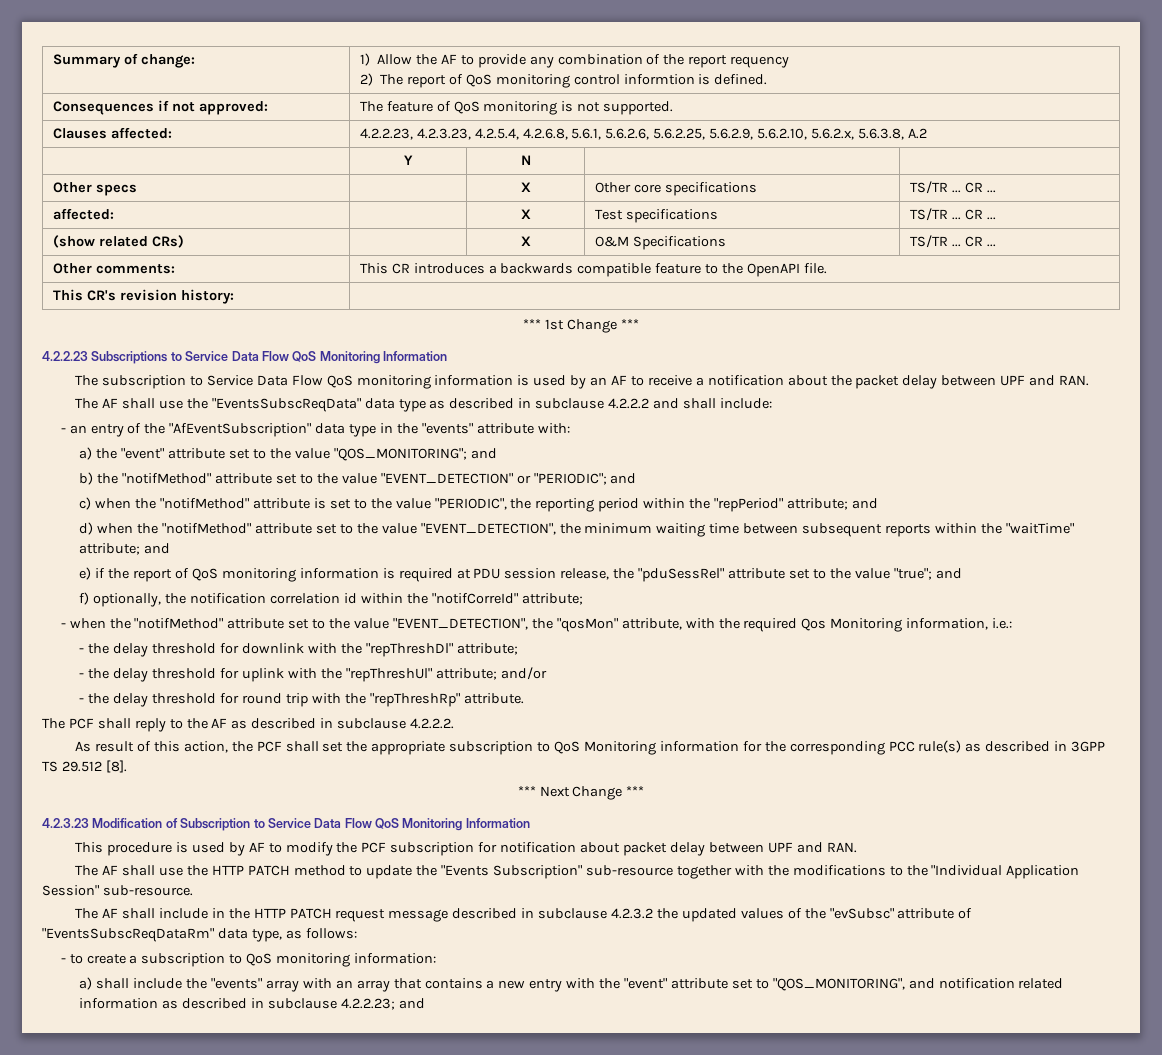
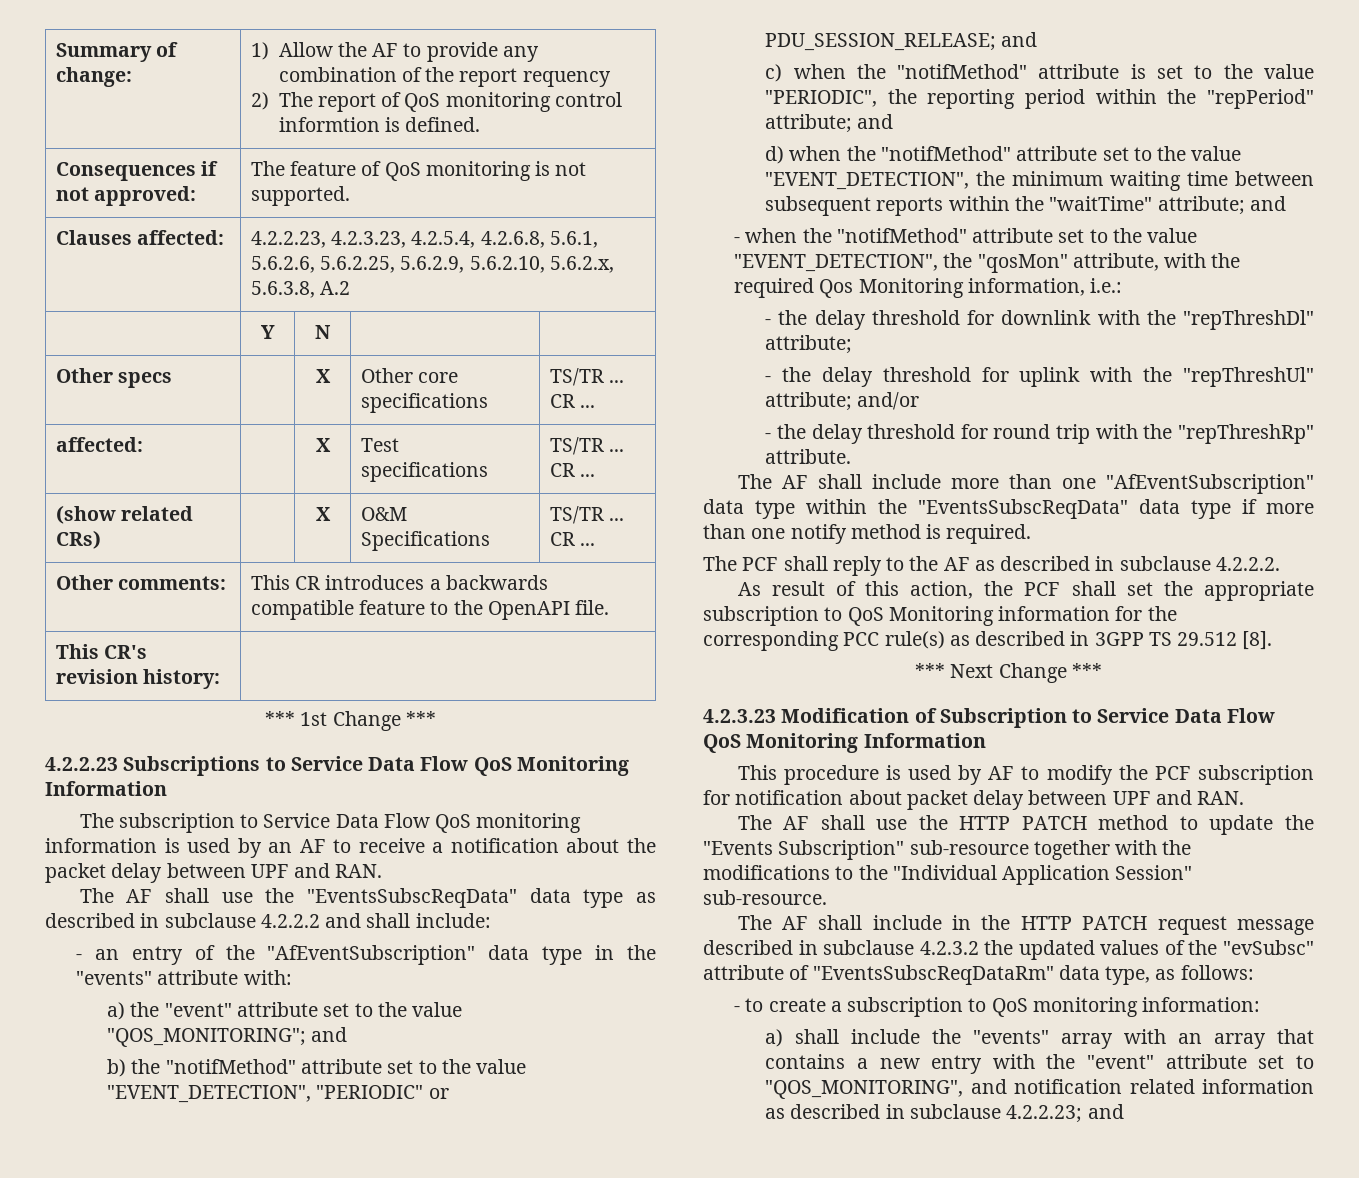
[380,473,607,485] "EVENT_DETECTION" or "PERIODIC"; -> [107,1085,449,1103] [765,33,997,51] "EVENT_DETECTION", "PERIODIC" or PDU_SESSION_RELEASE;
[79,567,962,582] [79,592,583,607] // e) if the report of QoS monitoring information is required at PDU session release, the "pduSessRel" attribute set to the value "true"; and // f) optionally, the notification correlation id within the "notifCorreId" attribute; -> (1286, 203) none
(524, 698) none -> [737,474,1314,494] [703,499,1314,519] [703,524,1032,544] // The AF shall include more than one "AfEventSubscription" data type within the "EventsSubscReqData" data type if more than one notify method is required.

